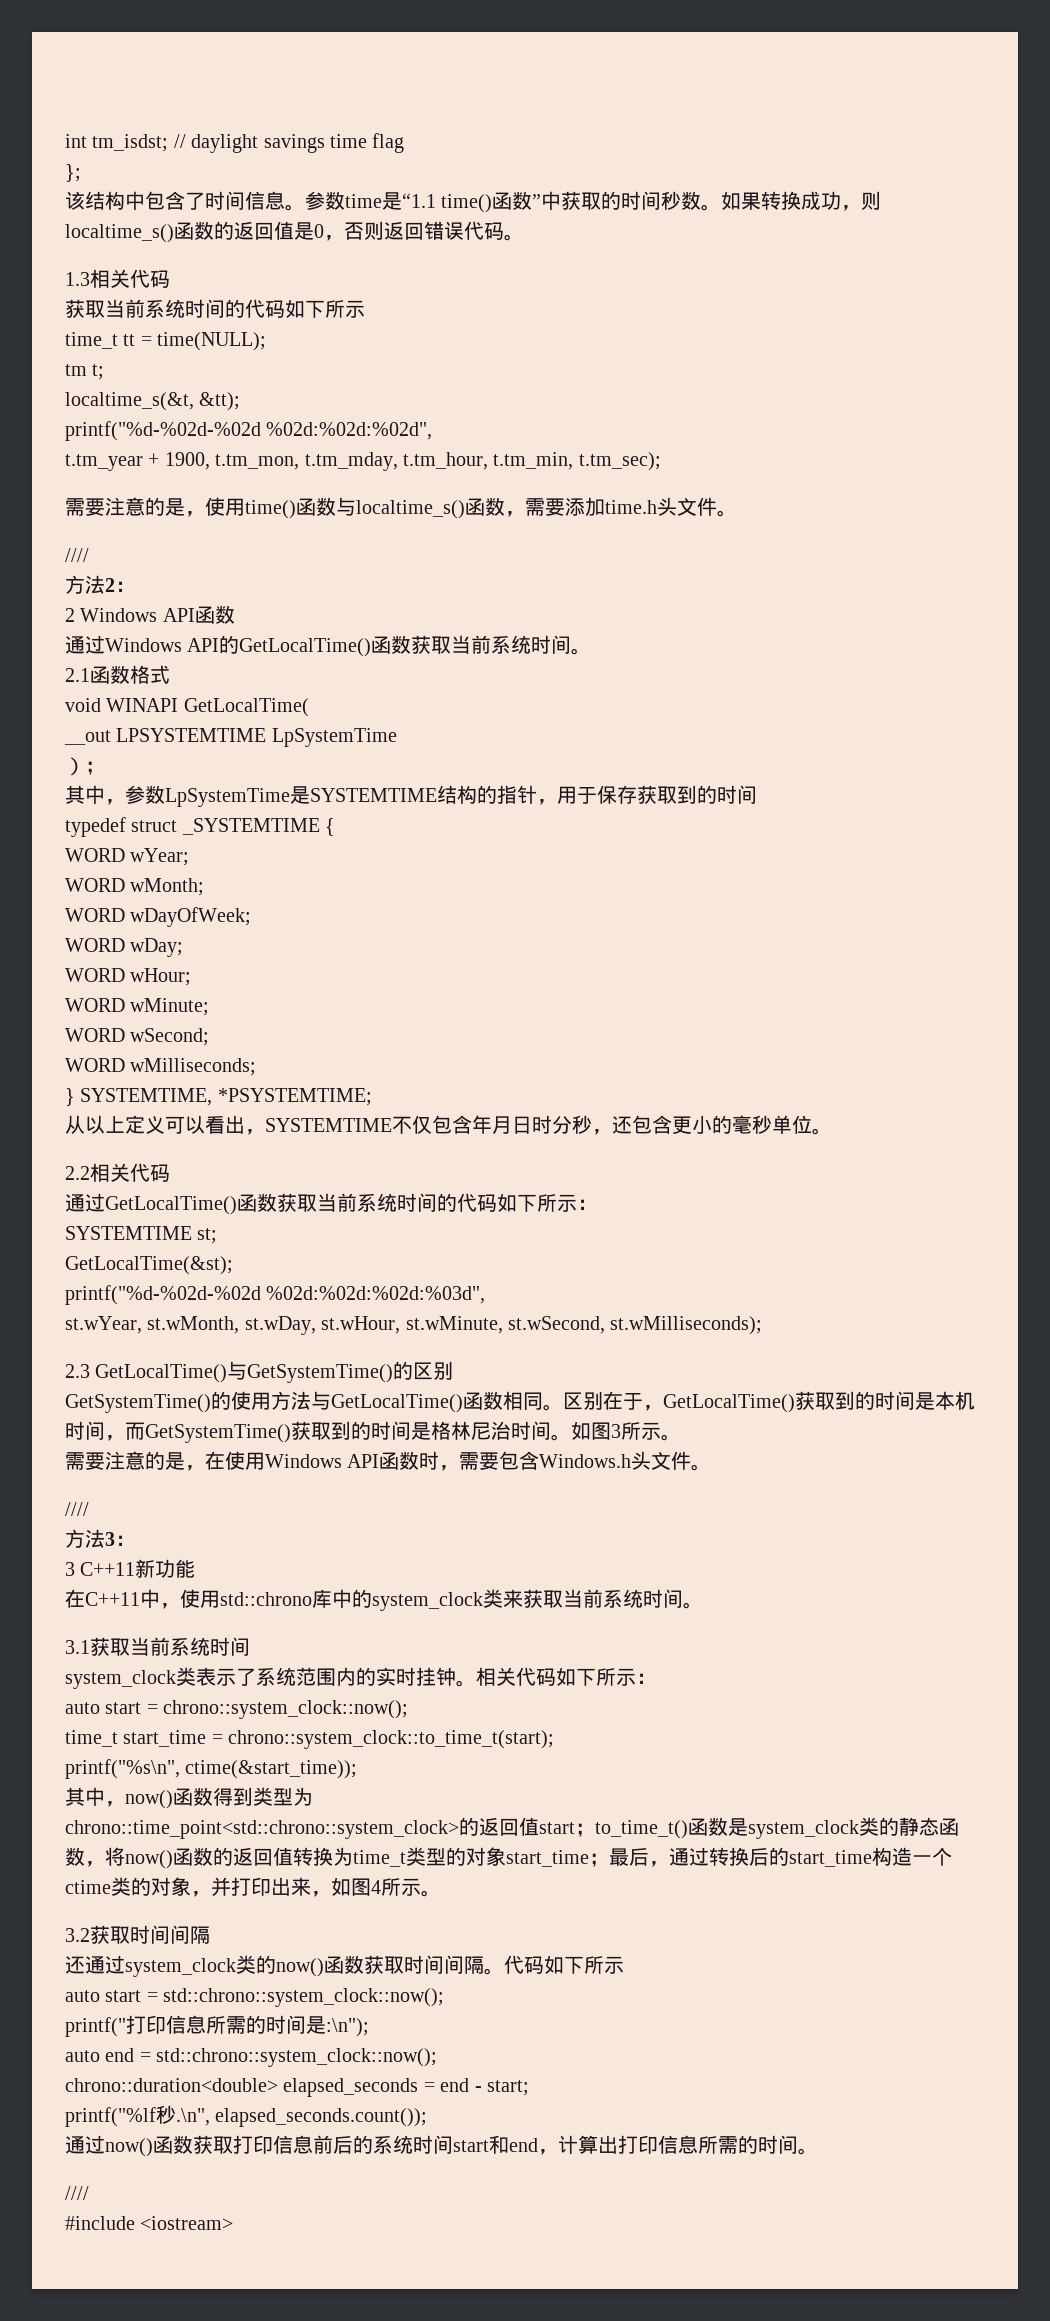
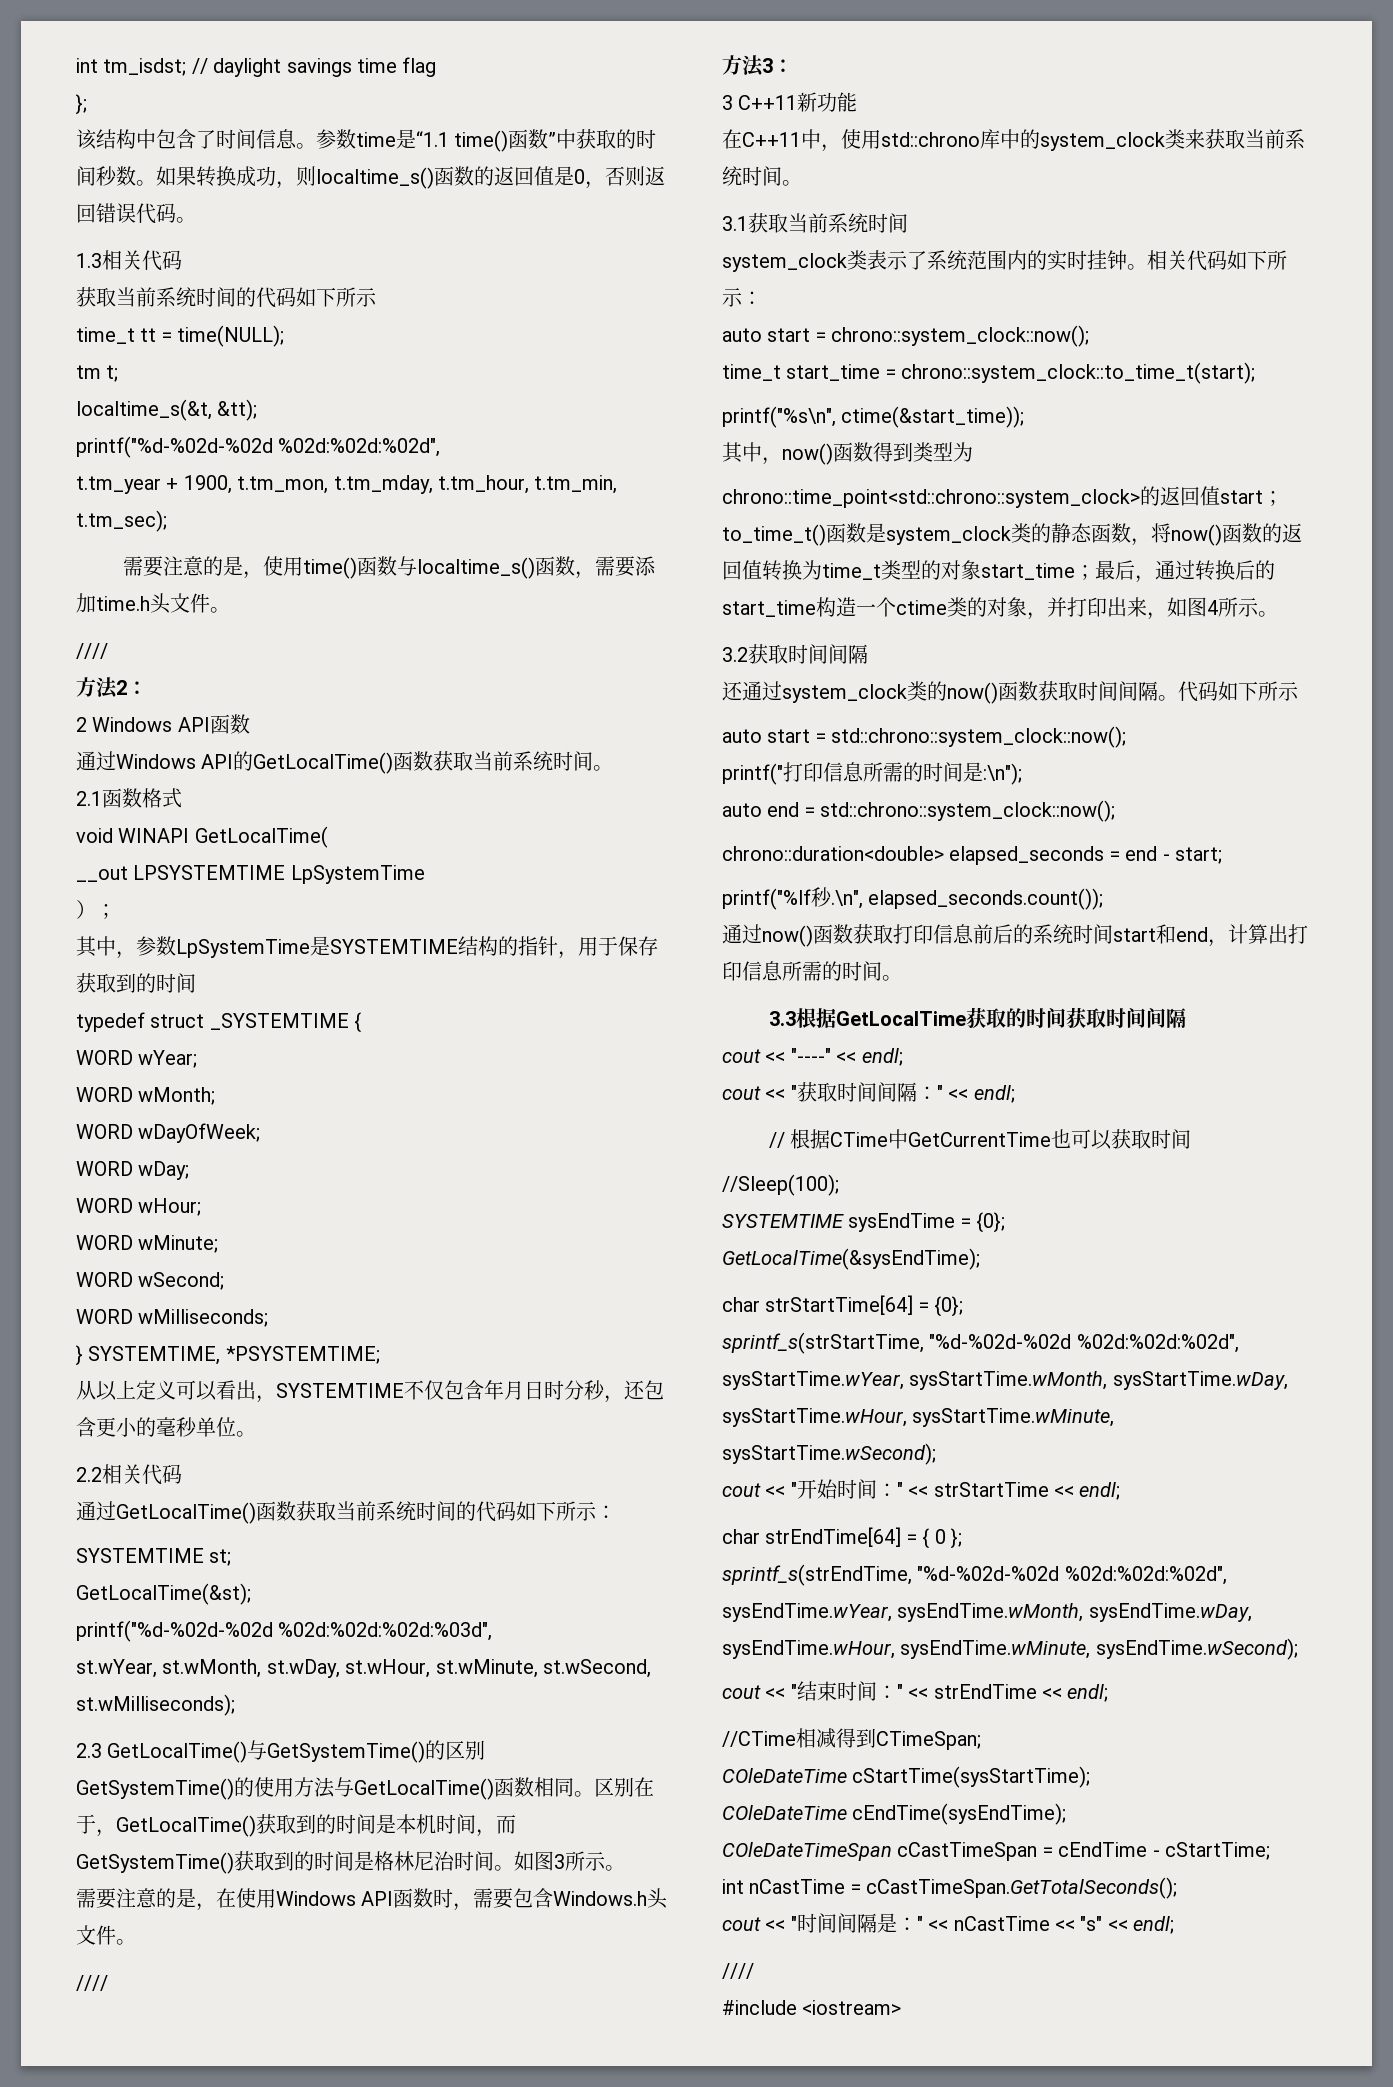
(818, 2151) none -> [768,1007,1186,1028] [722,1048,903,1066] [722,1082,1015,1103] [768,1129,1192,1150] [722,1174,839,1196] [722,1212,1006,1233] [722,1248,980,1270] [722,1295,964,1317] [722,1332,1239,1354] [722,1371,1288,1390] [722,1408,1115,1427] [722,1443,936,1465] [722,1479,1121,1500] [722,1527,962,1549] [722,1564,1227,1586] [722,1603,1252,1622] [722,1638,1298,1660] [722,1681,1109,1702] [722,1728,981,1750] [722,1766,1091,1788] [722,1803,1067,1825] [722,1842,1270,1861] [722,1877,1178,1899] [722,1913,1175,1934] // 3.3根据GetLocalTime获取的时间获取时间间隔 // cout << "----" << endl; // cout << "获取时间间隔：" << endl; // // 根据CTime中GetCurrentTime也可以获取时间 // //Sleep(100); // SYSTEMTIME sysEndTime = {0}; // GetLocalTime(&sysEndTime); // char strStartTime[64] = {0}; // sprintf_s(strStartTime, "%d-%02d-%02d %02d:%02d:%02d", sysStartTime.wYear, sysStartTime.wMonth, sysStartTime.wDay, sysStartTime.wHour, sysStartTime.wMinute, sysStartTime.wSecond); // cout << "开始时间：" << strStartTime << endl; // char strEndTime[64] = { 0 }; // sprintf_s(strEndTime, "%d-%02d-%02d %02d:%02d:%02d", sysEndTime.wYear, sysEndTime.wMonth, sysEndTime.wDay, sysEndTime.wHour, sysEndTime.wMinute, sysEndTime.wSecond); // cout << "结束时间：" << strEndTime << endl; // //CTime相减得到CTimeSpan; // COleDateTime cStartTime(sysStartTime); // COleDateTime cEndTime(sysEndTime); // COleDateTimeSpan cCastTimeSpan = cEndTime - cStartTime; // int nCastTime = cCastTimeSpan.GetTotalSeconds(); // cout << "时间间隔是：" << nCastTime << "s" << endl;

